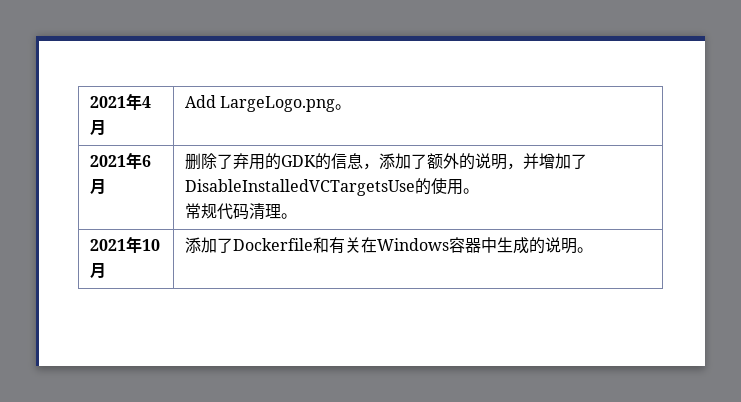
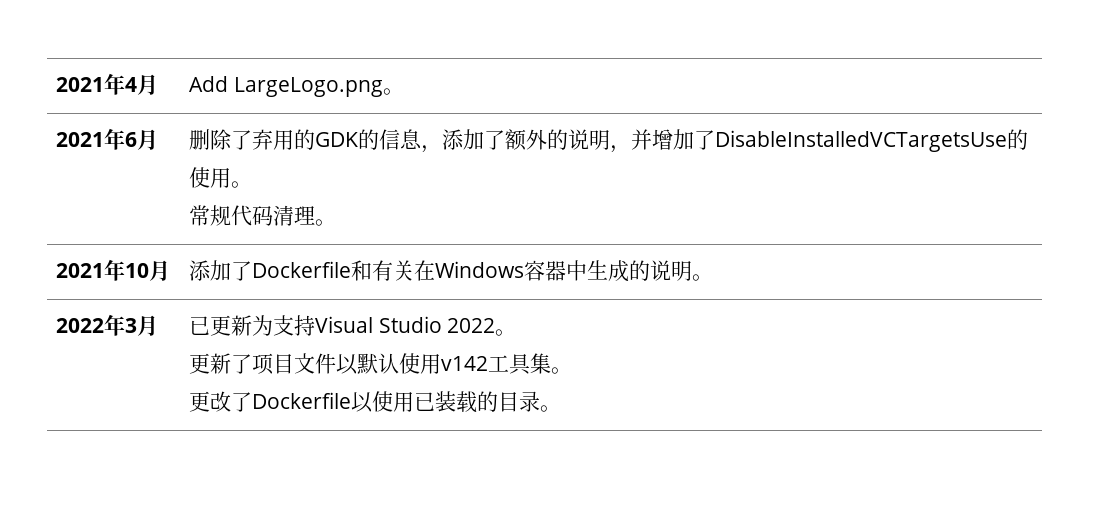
(594, 250) none -> [56,314,159,336] [189,315,517,336] [189,353,573,375] [189,391,562,413] // 2022年3月 | 已更新为支持Visual Studio 2022。 // 更新了项目文件以默认使用v142工具集。 // 更改了Dockerfile以使用已装载的目录。

